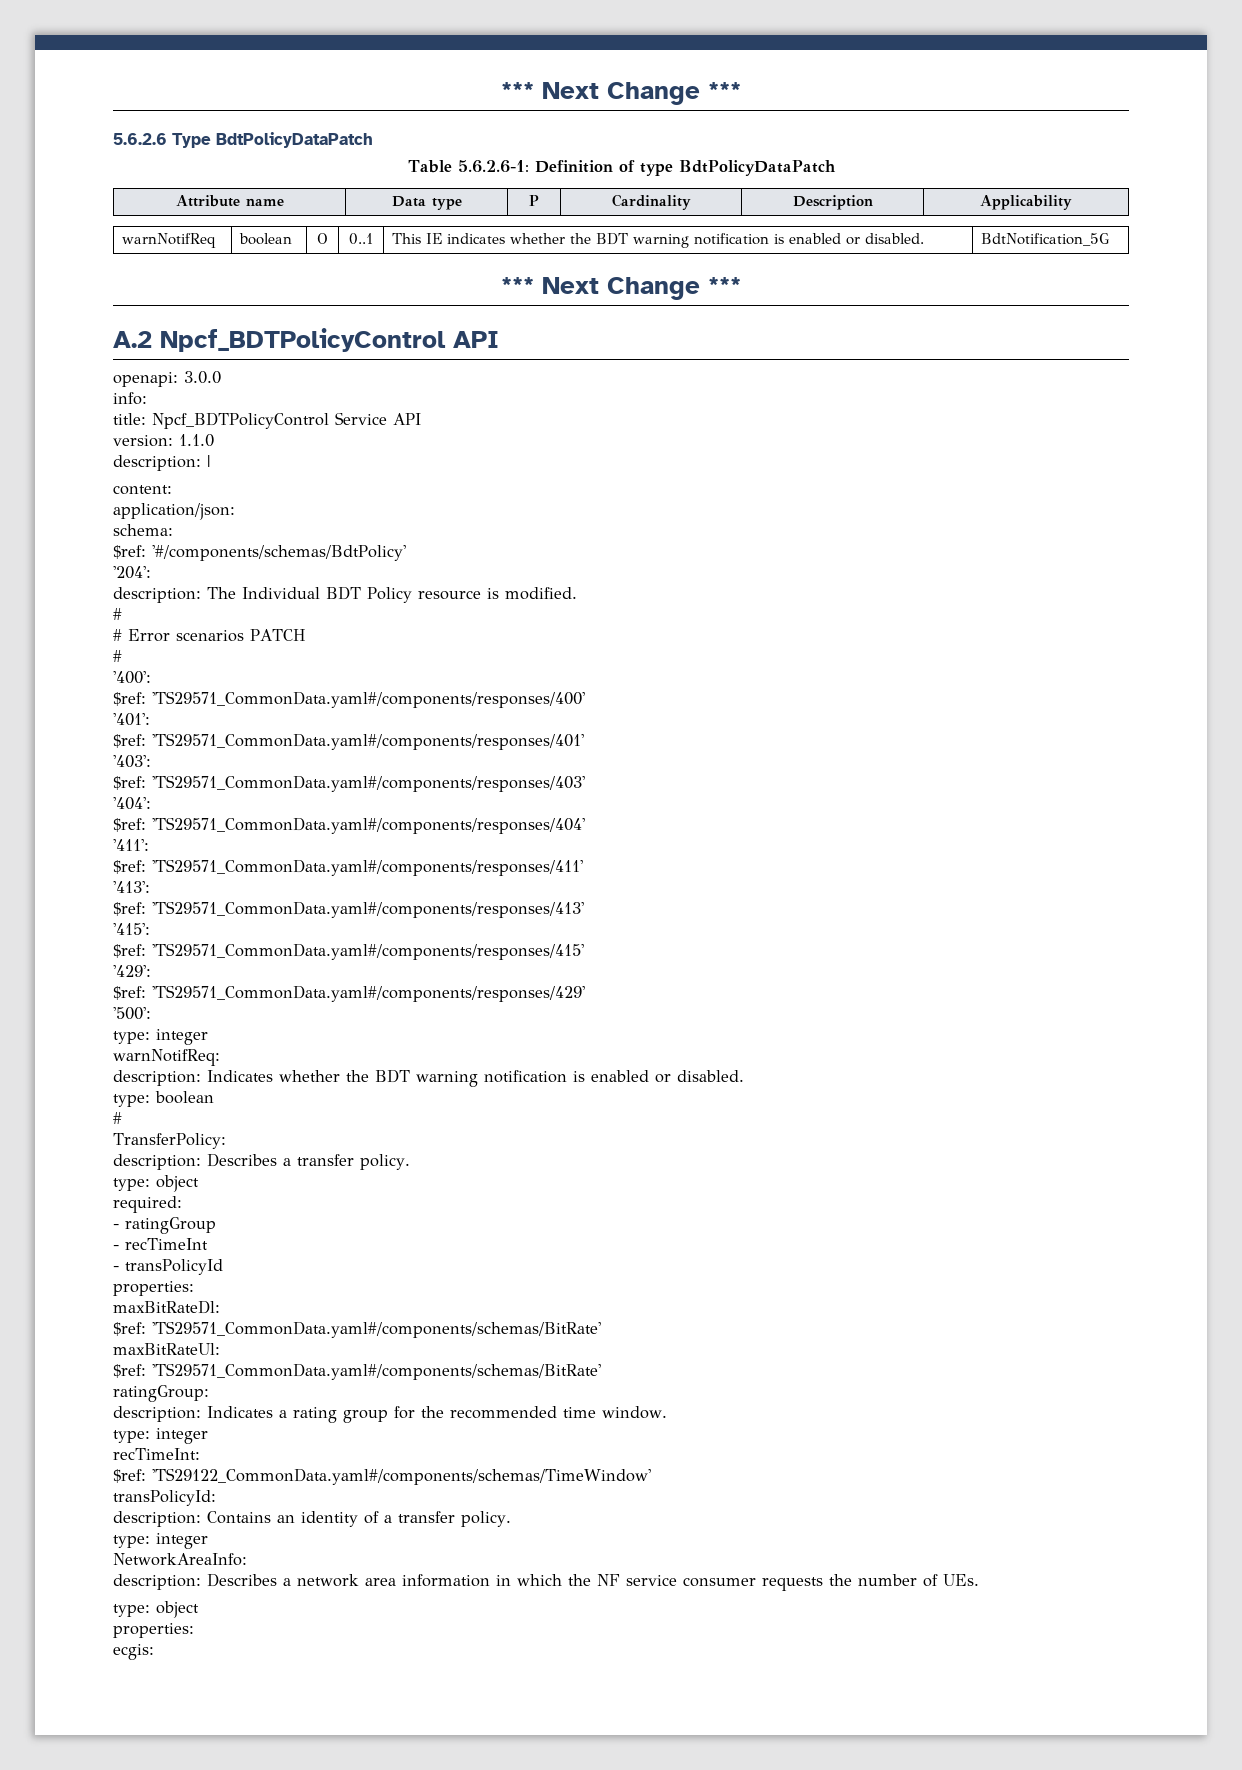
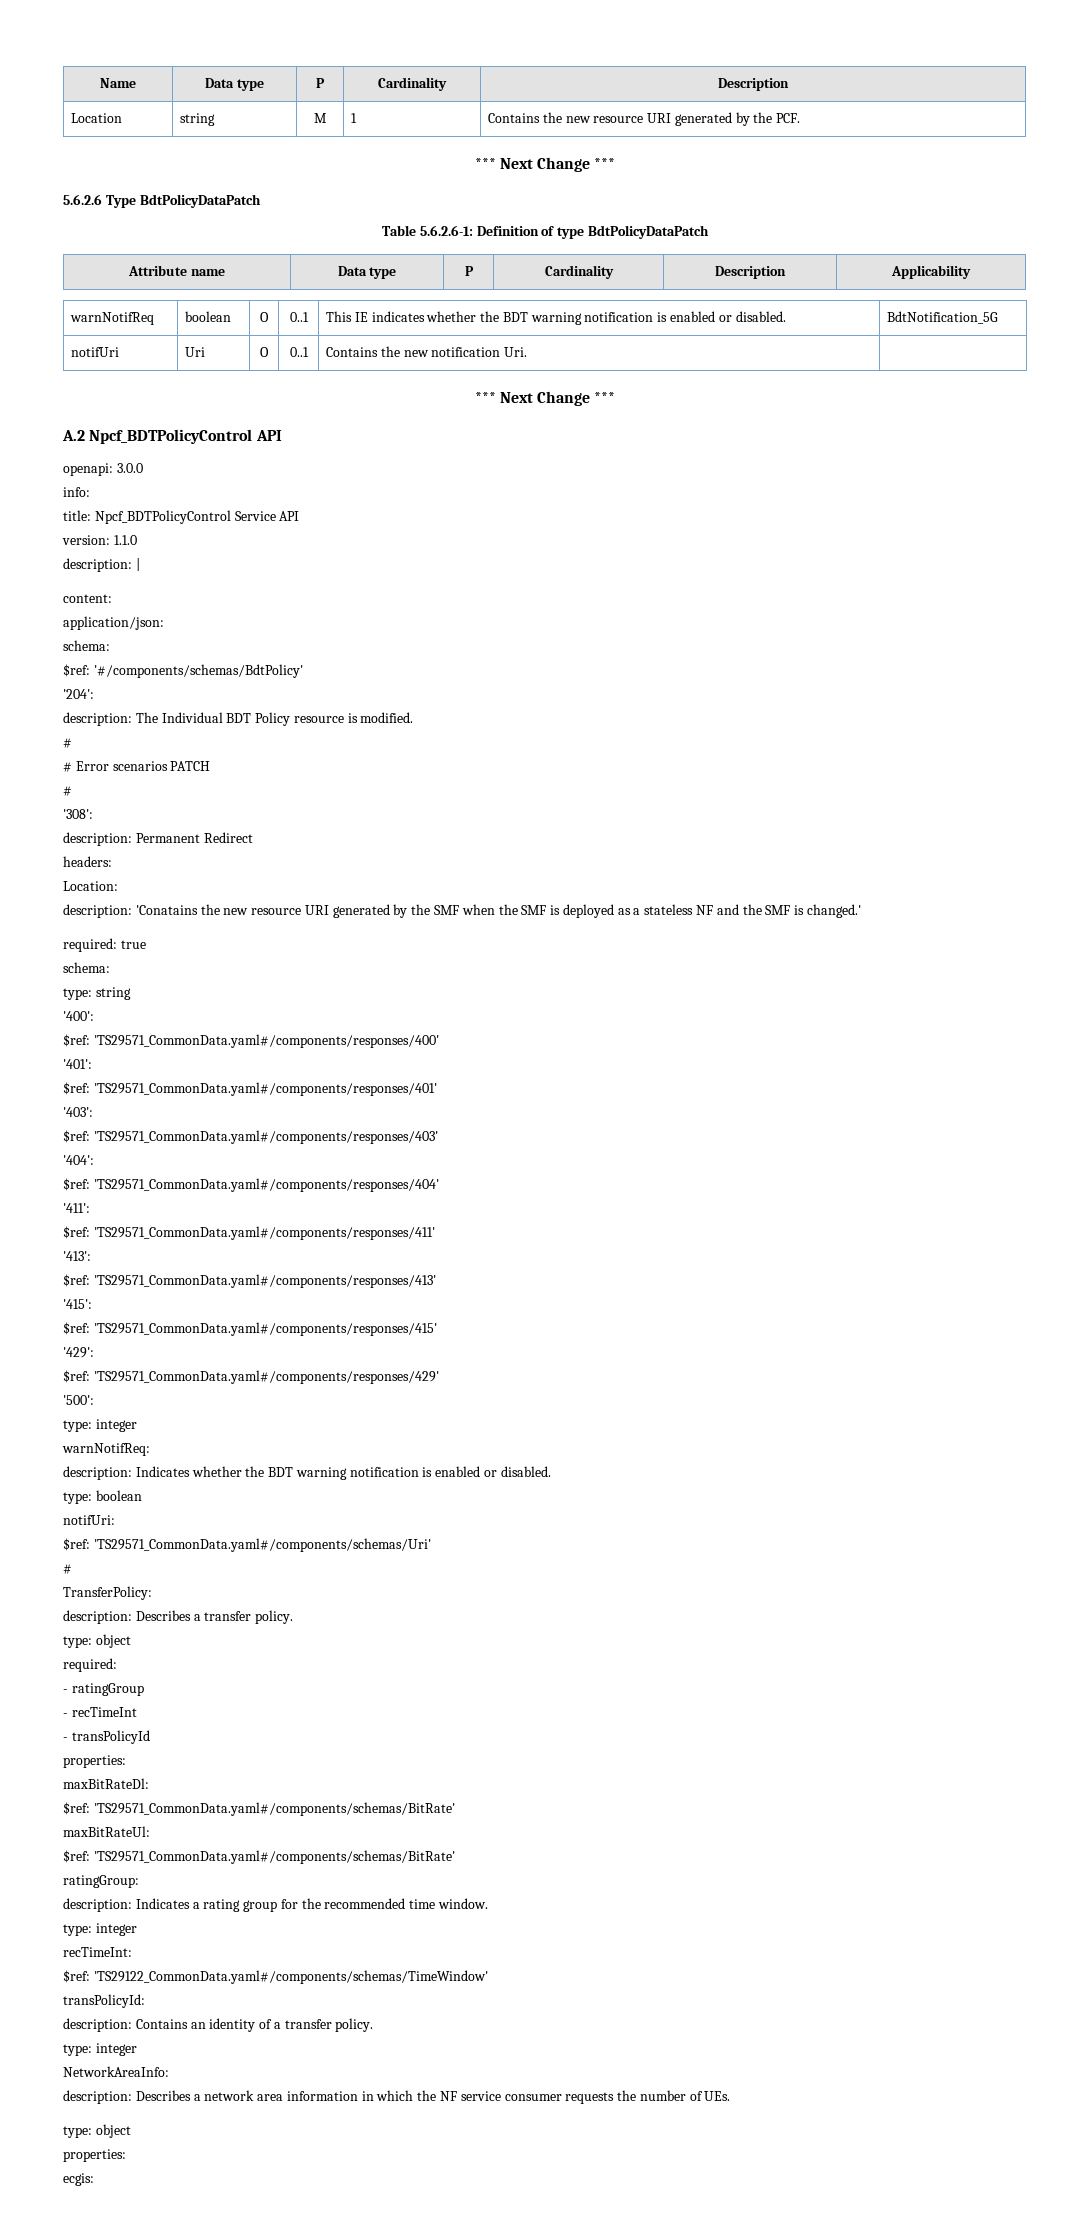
(501, 90) none -> [100,78,136,88] [205,78,264,91] [316,78,325,88] [378,77,447,91] [718,78,789,91] [71,113,123,123] [180,113,216,126] [314,113,327,123] [351,113,358,123] [488,112,801,126] Name | Data type | P | Cardinality | Description // Location | string | M | 1 | Contains the new resource URI generated by the PCF. //
(1109, 239) none -> [71,347,120,357] [185,347,206,357] [260,347,269,357] [289,347,309,357] [326,346,528,357] // notifUri | Uri | O | 0..1 | Contains the new notification Uri. |
(122, 656) none -> [63,809,93,819] [63,832,253,846] [63,856,112,867] [63,881,118,891] [63,904,861,918] [63,938,146,952] [63,962,110,973] [63,987,131,1000] // '308': // description: Permanent Redirect // headers: // Location: // description: 'Conatains the new resource URI generated by the SMF when the SMF is deployed as a stateless NF and the SMF is changed.' // required: true // schema: // type: string
(214, 1097) none -> [63,1515,115,1525] [63,1538,431,1552] // notifUri: // $ref: 'TS29571_CommonData.yaml#/components/schemas/Uri'

